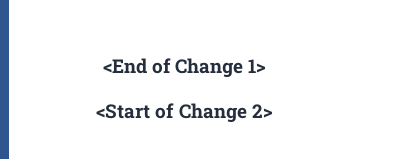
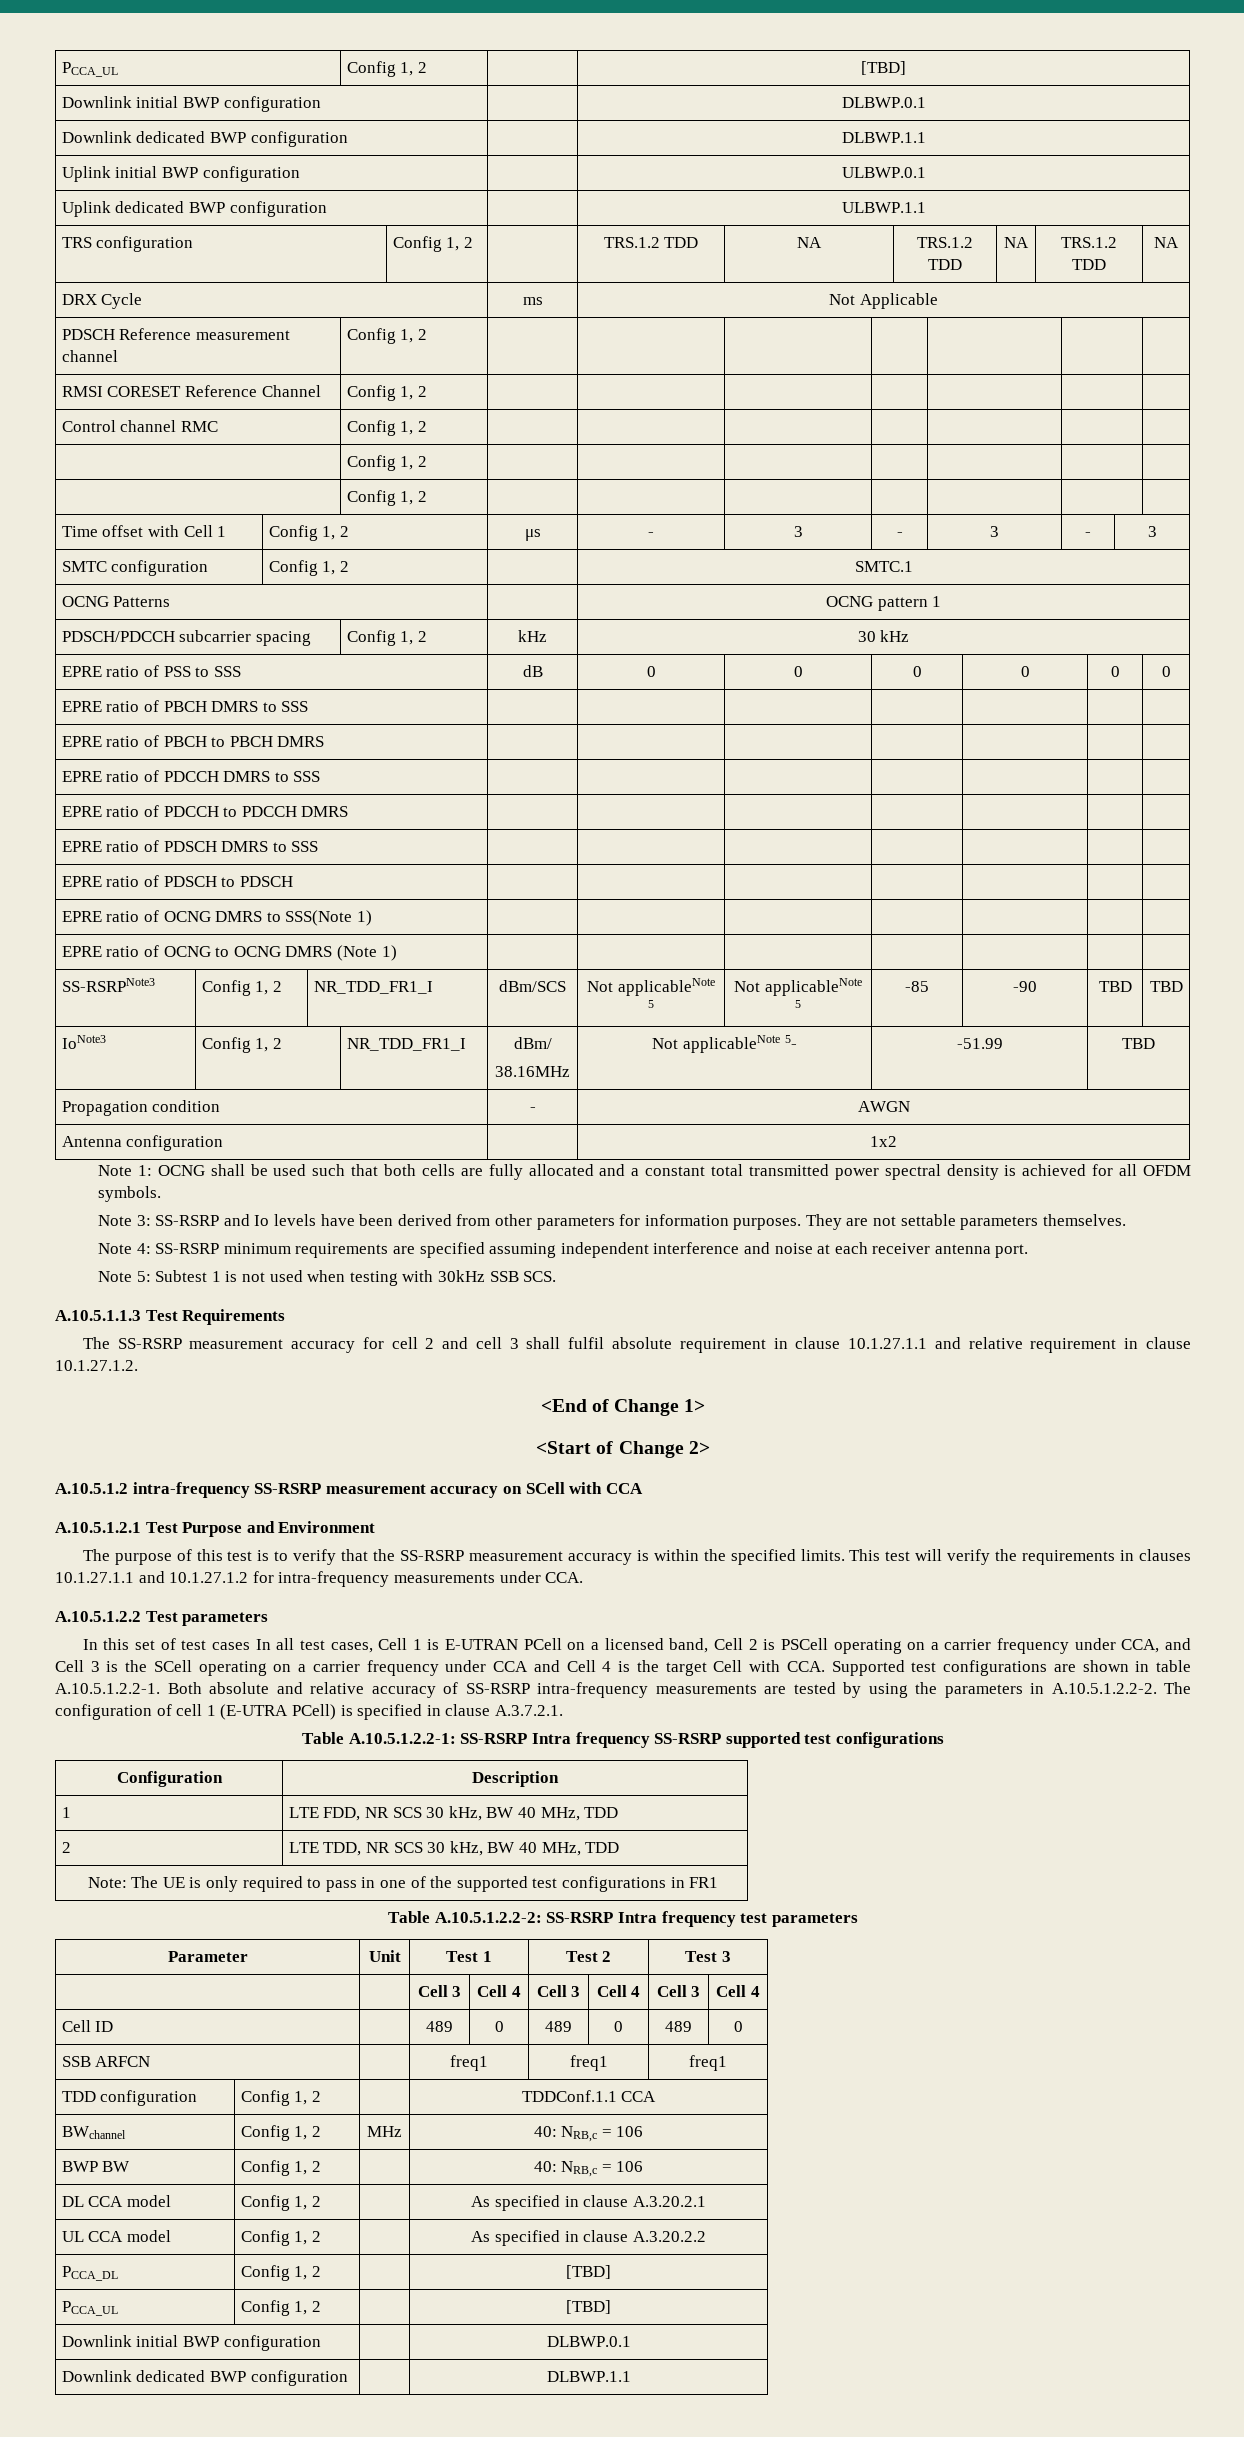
(102, 66) none -> [61,62,118,77] [346,61,428,77] [861,61,906,75] [61,96,321,112] [841,97,926,108] [61,131,348,147] [841,132,926,143] [61,166,300,182] [841,167,926,178] [61,201,327,217] [841,202,926,213] [61,236,194,252] [392,236,474,252] [603,237,699,248] [797,237,822,248] [917,237,973,248] [928,259,962,270] [1004,237,1029,248] [1061,237,1117,248] [1072,259,1106,270] [1154,237,1179,248] [61,293,143,309] [522,297,543,305] [829,293,938,309] [61,328,291,340] [61,350,118,362] [346,328,428,344] [61,385,321,397] [346,385,428,401] [61,420,219,432] [346,420,428,436] [346,455,428,471] [346,490,428,506] [61,525,227,537] [268,525,350,541] [524,529,541,541] [648,532,654,537] [793,526,803,537] [896,532,903,537] [990,526,999,537] [1085,532,1091,537] [1147,526,1157,537] [61,560,209,576] [268,560,350,576] [854,561,913,572] [61,596,171,607] [825,596,942,611] [61,630,312,646] [346,630,428,646] [518,630,547,642] [857,630,910,642] [61,665,241,677] [522,665,543,677] [646,666,656,677] [793,666,803,677] [912,666,922,677] [1020,666,1030,677] [1110,666,1120,677] [1161,666,1171,677] [61,700,309,712] [61,735,325,747] [61,770,321,782] [61,805,349,817] [61,840,319,852] [61,875,293,887] [61,910,373,926] [61,945,397,961] [61,978,155,992] [201,980,283,996] [313,981,433,994] [499,980,566,992] [587,978,715,996] [648,1000,654,1008] [734,978,862,996] [795,1000,801,1008] [905,981,929,992] [1013,981,1037,992] [1098,981,1132,992] [1149,981,1183,992] [61,1035,106,1049] [201,1037,283,1053] [346,1038,466,1051] [513,1037,552,1049] [495,1066,570,1077] [652,1035,797,1053] [956,1038,1003,1049] [1122,1038,1155,1049] [61,1100,221,1116] [529,1107,536,1112] [857,1101,910,1112] [61,1135,224,1151] [870,1136,897,1147] [98,1164,1191,1180] [98,1186,162,1202] [98,1214,1126,1230] [98,1242,1029,1258] [98,1270,557,1286] [55,1309,286,1325] [82,1337,1191,1353] [55,1360,138,1371] PCCA_UL | Config 1, 2 | | [TBD] // Downlink initial BWP configuration | | DLBWP.0.1 // Downlink dedicated BWP configuration | | DLBWP.1.1 // Uplink initial BWP configuration | | ULBWP.0.1 // Uplink dedicated BWP configuration | | ULBWP.1.1 // TRS configuration | Config 1, 2 | | TRS.1.2 TDD | NA | TRS.1.2 TDD | NA | TRS.1.2 TDD | NA // DRX Cycle | ms | Not Applicable // PDSCH Reference measurement channel | Config 1, 2 | | | | | | | // RMSI CORESET Reference Channel | Config 1, 2 | | | | | | | // Control channel RMC | Config 1, 2 | | | | | | | // | Config 1, 2 | | | | | | | // | Config 1, 2 | | | | | | | // Time offset with Cell 1 | Config 1, 2 | μs | - | 3 | - | 3 | - | 3 // SMTC configuration | Config 1, 2 | | SMTC.1 // OCNG Patterns | | OCNG pattern 1 // PDSCH/PDCCH subcarrier spacing | Config 1, 2 | kHz | 30 kHz // EPRE ratio of PSS to SSS | dB | 0 | 0 | 0 | 0 | 0 | 0 // EPRE ratio of PBCH DMRS to SSS | | | | | | | // EPRE ratio of PBCH to PBCH DMRS | | | | | | | // EPRE ratio of PDCCH DMRS to SSS | | | | | | | // EPRE ratio of PDCCH to PDCCH DMRS | | | | | | | // EPRE ratio of PDSCH DMRS to SSS | | | | | | | // EPRE ratio of PDSCH to PDSCH | | | | | | | // EPRE ratio of OCNG DMRS to SSS(Note 1) | | | | | | | // EPRE ratio of OCNG to OCNG DMRS (Note 1) | | | | | | | // SS-RSRPNote3 | Config 1, 2 | NR_TDD_FR1_I | dBm/SCS | Not applicableNote 5 | Not applicableNote 5 | -85 | -90 | TBD | TBD // IoNote3 | Config 1, 2 | NR_TDD_FR1_I | dBm/ // 38.16MHz | Not applicableNote 5- | -51.99 | TBD // Propagation condition | - | AWGN // Antenna configuration | | 1x2 // Note 1: OCNG shall be used such that both cells are fully allocated and a constant total transmitted power spectral density is achieved for all OFDM symbols. // Note 3: SS-RSRP and Io levels have been derived from other parameters for information purposes. They are not settable parameters themselves. // Note 4: SS-RSRP minimum requirements are specified assuming independent interference and noise at each receiver antenna port. // Note 5: Subtest 1 is not used when testing with 30kHz SSB SCS. // A.10.5.1.1.3 Test Requirements // The SS-RSRP measurement accuracy for cell 2 and cell 3 shall fulfil absolute requirement in clause 10.1.27.1.1 and relative requirement in clause 10.1.27.1.2. //
(273, 111) none -> [55,1482,643,1498] [55,1521,376,1537] [82,1549,1192,1565] [55,1571,584,1587] [55,1611,269,1626] [82,1638,1191,1654] [55,1660,1191,1676] [55,1682,1191,1698] [55,1704,563,1720] [302,1732,944,1748] [116,1771,223,1787] [472,1771,559,1787] [61,1807,71,1818] [288,1806,619,1821] [61,1842,71,1853] [288,1841,620,1856] [87,1876,719,1892] [388,1911,858,1927] [167,1951,248,1962] [368,1950,401,1962] [446,1951,492,1962] [565,1951,612,1962] [685,1951,731,1962] [417,1985,462,1997] [477,1985,521,1997] [536,1985,581,1997] [596,1985,641,1997] [656,1985,701,1997] [716,1985,760,1997] [61,2020,114,2032] [426,2021,453,2032] [494,2021,504,2032] [545,2021,572,2032] [614,2021,623,2032] [665,2021,692,2032] [733,2021,743,2032] [61,2056,151,2067] [450,2055,488,2071] [569,2055,608,2071] [689,2055,727,2071] [61,2090,198,2106] [240,2090,322,2106] [521,2090,657,2102] [61,2126,126,2139] [240,2125,322,2141] [367,2126,402,2137] [533,2126,644,2142] [61,2161,131,2172] [240,2160,322,2176] [533,2161,644,2177] [61,2195,172,2207] [240,2195,322,2211] [471,2195,706,2211] [61,2230,172,2242] [240,2230,322,2246] [471,2230,706,2246] [61,2266,118,2281] [240,2265,322,2281] [566,2265,611,2279] [61,2301,118,2316] [240,2300,322,2316] [566,2300,611,2314] [61,2335,321,2351] [546,2336,631,2347] [61,2370,348,2386] [546,2371,631,2382] // A.10.5.1.2 intra-frequency SS-RSRP measurement accuracy on SCell with CCA // A.10.5.1.2.1 Test Purpose and Environment // The purpose of this test is to verify that the SS-RSRP measurement accuracy is within the specified limits. This test will verify the requirements in clauses 10.1.27.1.1 and 10.1.27.1.2 for intra-frequency measurements under CCA. // A.10.5.1.2.2 Test parameters // In this set of test cases In all test cases, Cell 1 is E-UTRAN PCell on a licensed band, Cell 2 is PSCell operating on a carrier frequency under CCA, and Cell 3 is the SCell operating on a carrier frequency under CCA and Cell 4 is the target Cell with CCA. Supported test configurations are shown in table A.10.5.1.2.2-1. Both absolute and relative accuracy of SS-RSRP intra-frequency measurements are tested by using the parameters in A.10.5.1.2.2-2. The configuration of cell 1 (E-UTRA PCell) is specified in clause A.3.7.2.1. // Table A.10.5.1.2.2-1: SS-RSRP Intra frequency SS-RSRP supported test configurations // Configuration | Description // 1 | LTE FDD, NR SCS 30 kHz, BW 40 MHz, TDD // 2 | LTE TDD, NR SCS 30 kHz, BW 40 MHz, TDD // Note: The UE is only required to pass in one of the supported test configurations in FR1 // Table A.10.5.1.2.2-2: SS-RSRP Intra frequency test parameters // Parameter | Unit | Test 1 | Test 2 | Test 3 // | | Cell 3 | Cell 4 | Cell 3 | Cell 4 | Cell 3 | Cell 4 // Cell ID | | 489 | 0 | 489 | 0 | 489 | 0 // SSB ARFCN | | freq1 | freq1 | freq1 // TDD configuration | Config 1, 2 | | TDDConf.1.1 CCA // BWchannel | Config 1, 2 | MHz | 40: NRB,c = 106 // BWP BW | Config 1, 2 | | 40: NRB,c = 106 // DL CCA model | Config 1, 2 | | As specified in clause A.3.20.2.1 // UL CCA model | Config 1, 2 | | As specified in clause A.3.20.2.2 // PCCA_DL | Config 1, 2 | | [TBD] // PCCA_UL | Config 1, 2 | | [TBD] // Downlink initial BWP configuration | | DLBWP.0.1 // Downlink dedicated BWP configuration | | DLBWP.1.1

